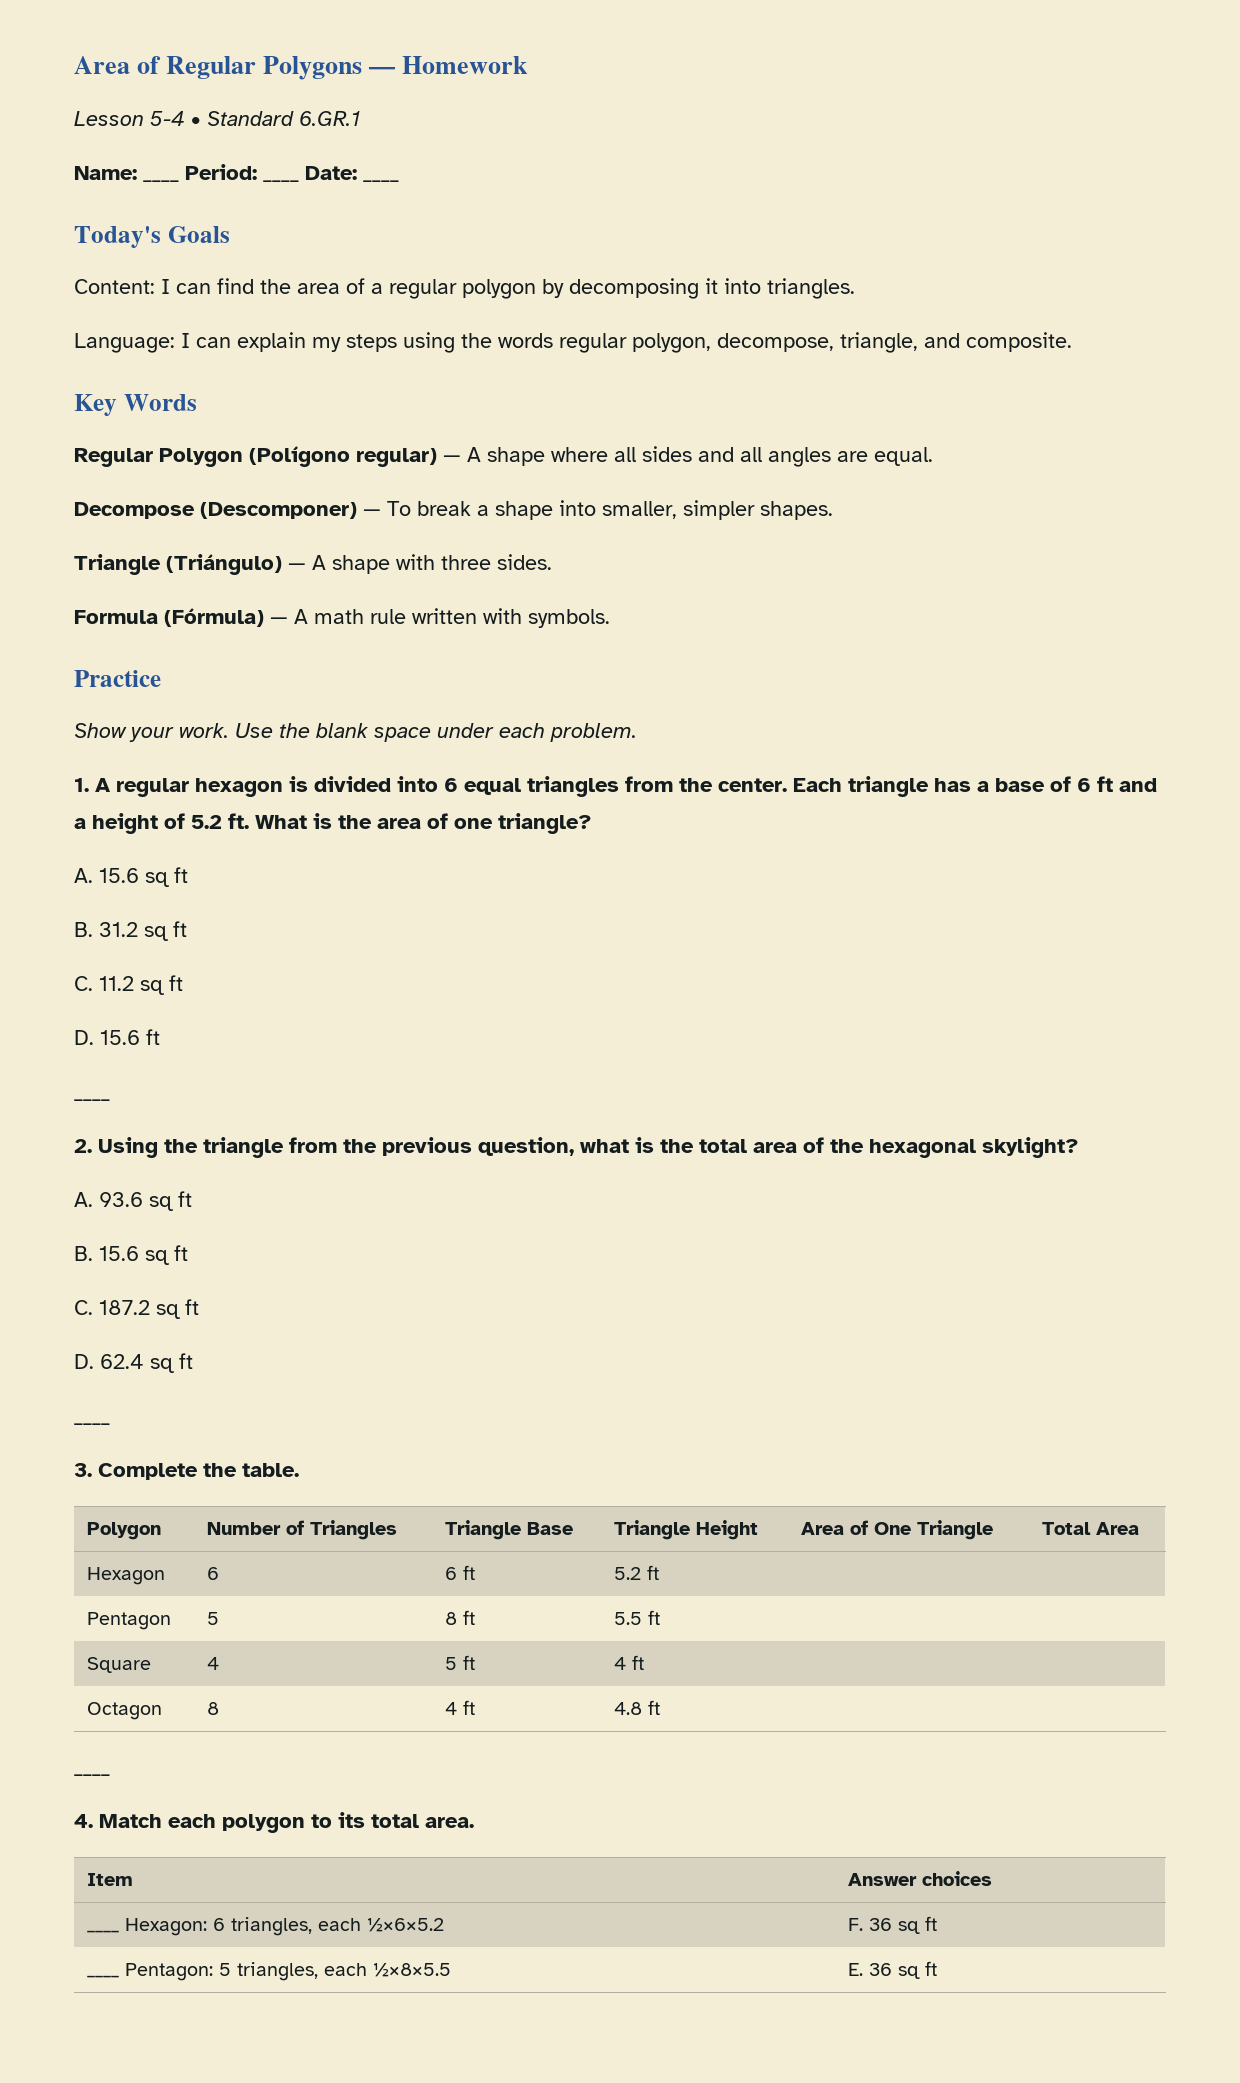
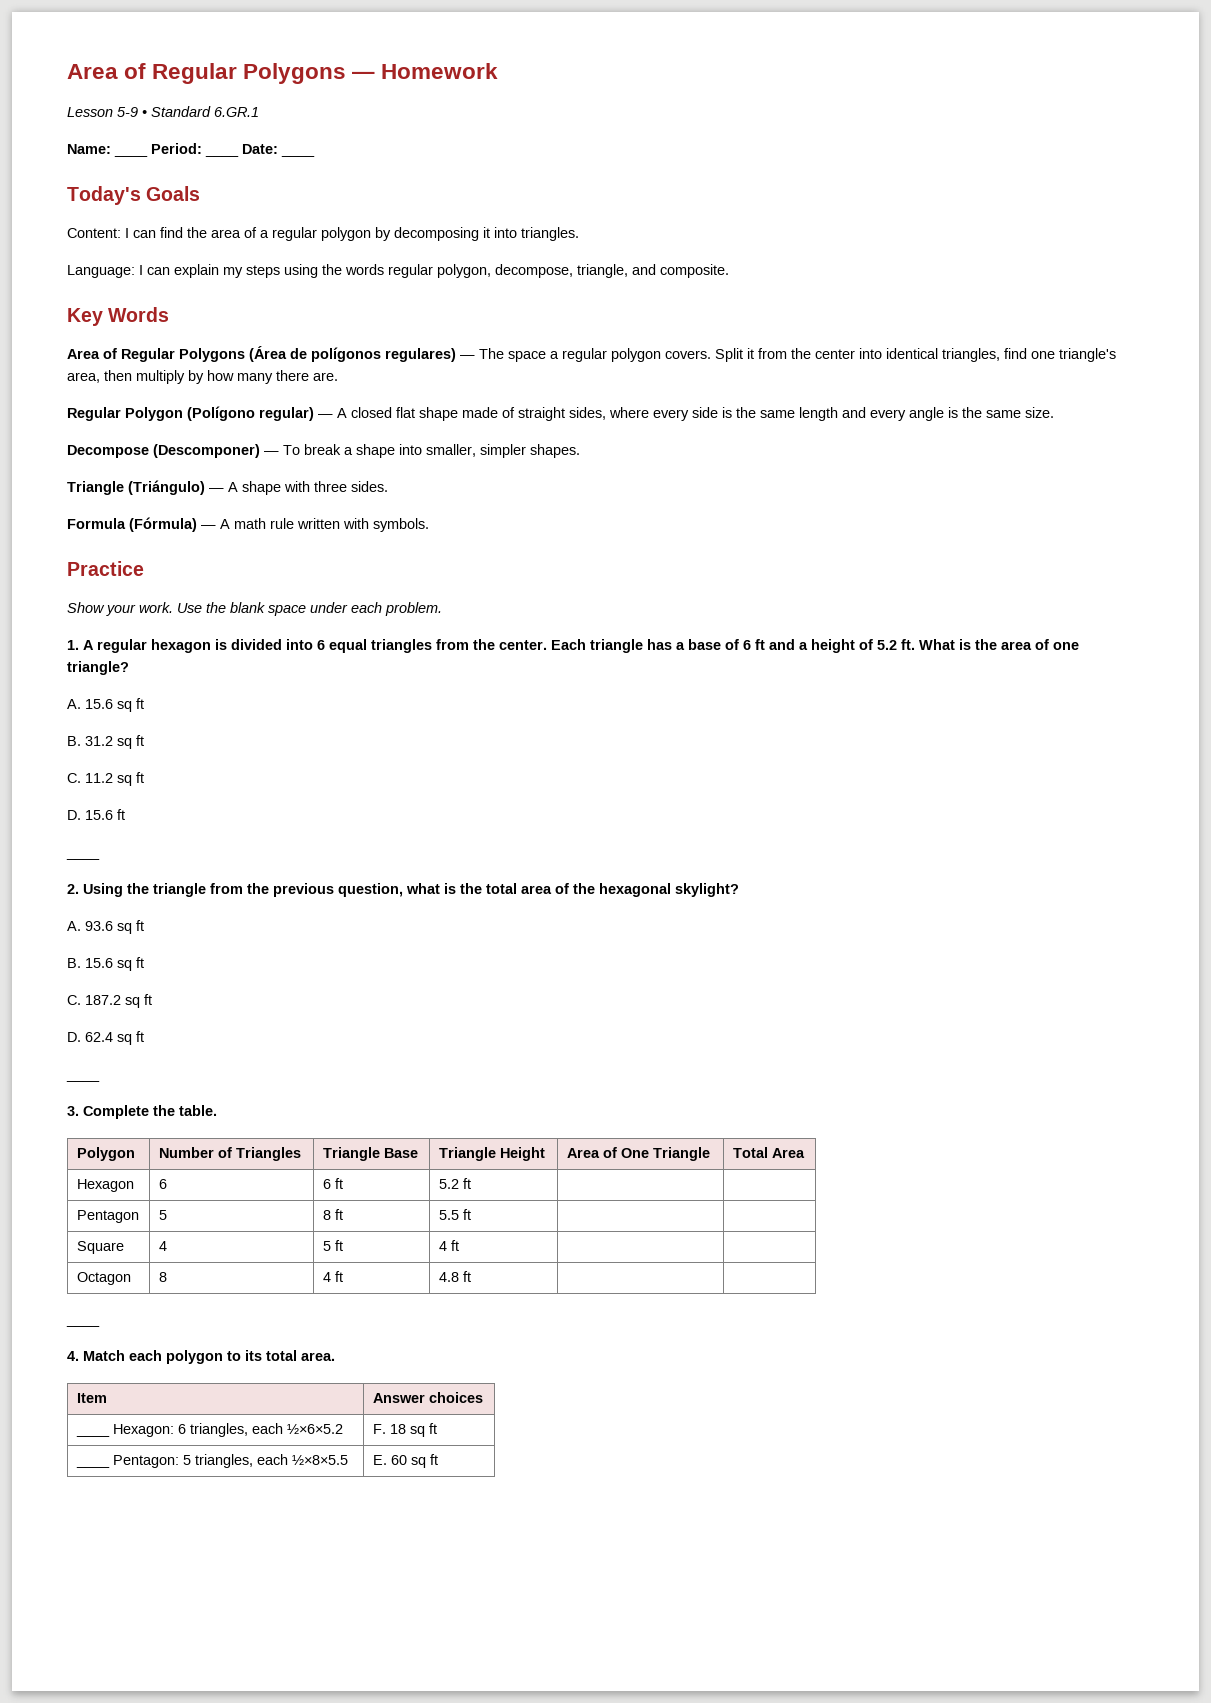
[150,111,185,126] 5-4 -> [117,107,138,117] 5-9
(197, 402) none -> [67,346,1116,362] [67,370,338,384] // Area of Regular Polygons (Área de polígonos regulares) — The space a regular polygon covers. Split it from the center into identical triangles, find one triangle's area, then multiply by how many there are.
[487,446,933,467] shape where all sides and all angles are equal. -> [351,407,1054,421] closed flat shape made of straight sides, where every side is the same length and every angle is the same size.
[868,1918,892,1931] 36 -> [389,1424,406,1434] 18
[868,1963,892,1976] 36 -> [390,1455,407,1465] 60

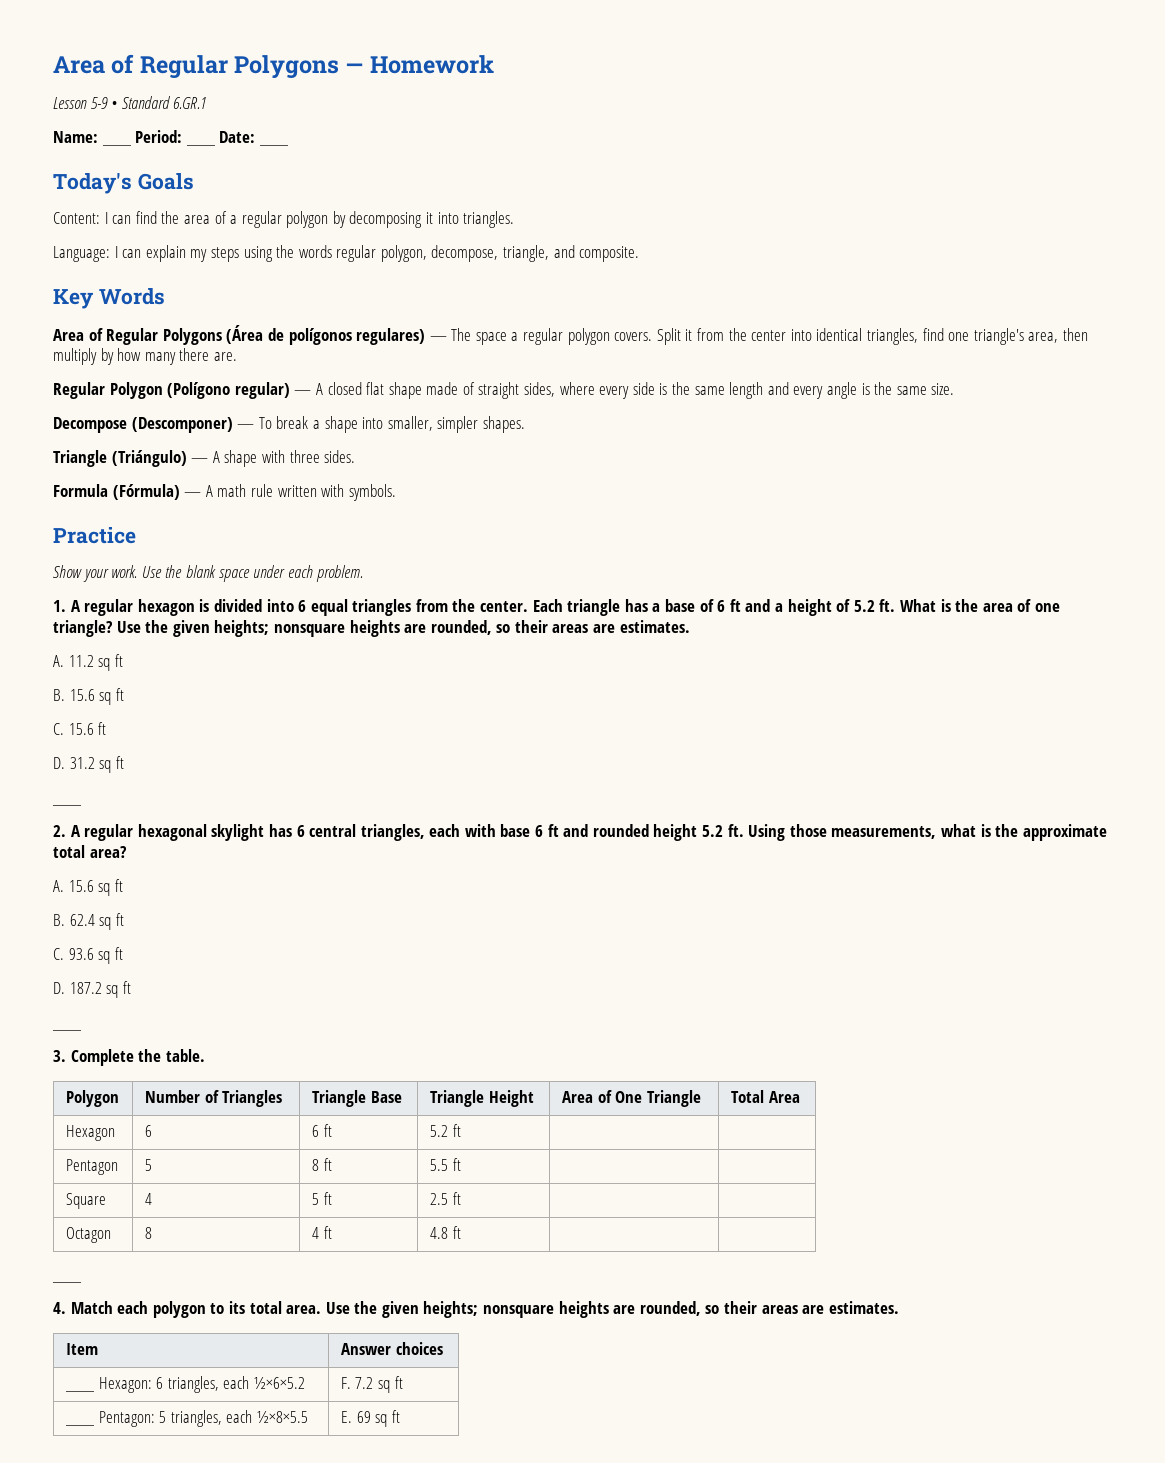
[67,698,144,712] [67,735,144,749] [67,772,144,786] [67,809,125,820] [66,857,100,860] [67,883,739,897] [67,921,113,931] // A. 15.6 sq ft // B. 31.2 sq ft // C. 11.2 sq ft // D. 15.6 ft // ____ // 2. Using the triangle from the previous question, what is the total area of the hexagonal skylight? // A. 93.6 -> [116,620,690,637] [53,655,94,667] Use the given heights; nonsquare heights are rounded, so their areas are estimates. // A. 11.2
[85,994,152,1008] [67,1032,113,1042] 187.2 sq ft // D. 62.4 -> [68,722,107,735] [53,756,124,773] [52,803,82,806] [53,824,1107,841] [53,845,127,858] [53,879,123,896] [53,913,124,930] [53,947,123,964] [53,982,102,994] 15.6 ft // D. 31.2 sq ft // ____ // 2. A regular hexagonal skylight has 6 central triangles, each with base 6 ft and rounded height 5.2 ft. Using those measurements, what is the approximate total area? // A. 15.6 sq ft // B. 62.4 sq ft // C. 93.6 sq ft // D. 187.2
[438,1241,447,1251] 4 -> [429,1193,448,1205] 2.5
(335, 1356) none -> [325,1301,899,1318] Use the given heights; nonsquare heights are rounded, so their areas are estimates.
[389,1424,406,1434] 18 -> [355,1377,374,1389] 7.2
[390,1455,407,1465] 60 -> [356,1411,371,1423] 69

